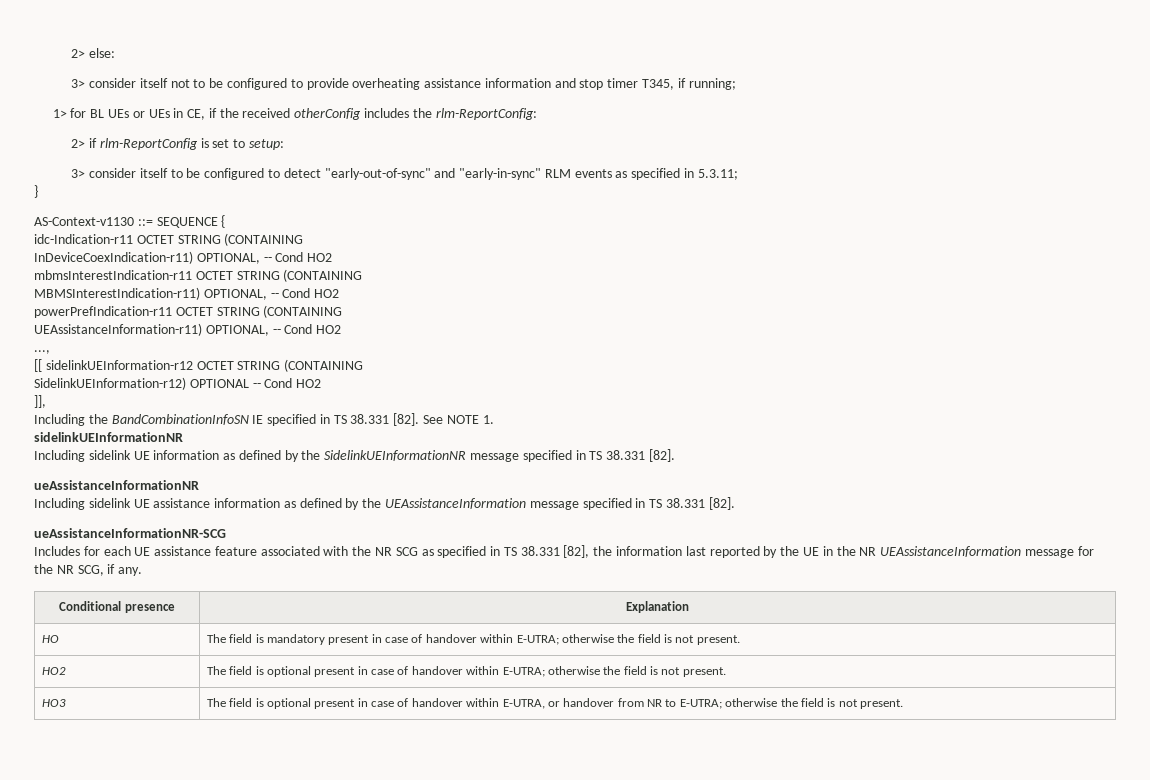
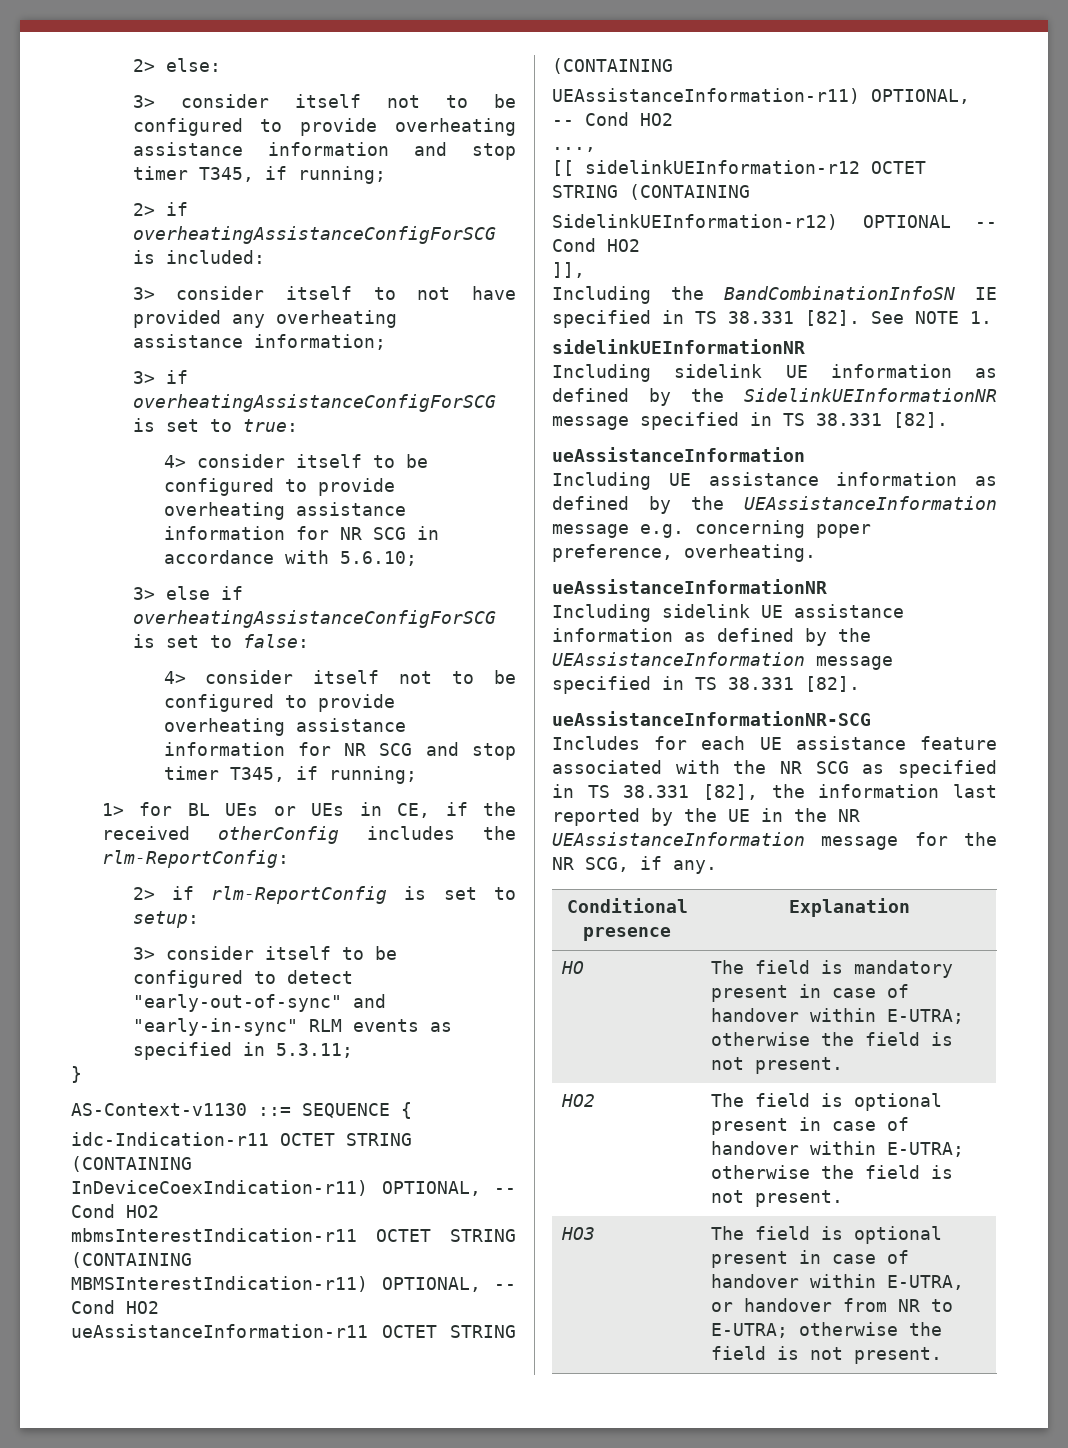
(736, 84) none -> [132,202,188,216] [132,226,496,244] [132,250,265,264] [132,286,516,300] [132,310,397,328] [132,334,386,350] [132,370,188,384] [132,394,496,412] [132,418,298,432] [163,454,428,468] [163,478,395,496] [163,502,406,520] [163,526,439,540] [163,550,417,566] [132,586,243,600] [132,610,496,628] [132,634,309,648] [163,670,516,684] [163,694,395,712] [163,718,406,736] [163,742,516,760] [163,766,417,784] // 2> if overheatingAssistanceConfigForSCG is included: // 3> consider itself to not have provided any overheating assistance information; // 3> if overheatingAssistanceConfigForSCG is set to true: // 4> consider itself to be configured to provide overheating assistance information for NR SCG in accordance with 5.6.10; // 3> else if overheatingAssistanceConfigForSCG is set to false: // 4> consider itself not to be configured to provide overheating assistance information for NR SCG and stop timer T345, if running;
[34,306,172,318] powerPrefIndication-r11 -> [71,1324,368,1338] ueAssistanceInformation-r11
(675, 455) none -> [552,447,805,462] [552,472,997,490] [552,496,997,514] [552,520,871,538] [552,544,816,562] // ueAssistanceInformation // Including UE assistance information as defined by the UEAssistanceInformation message e.g. concerning poper preference, overheating.

